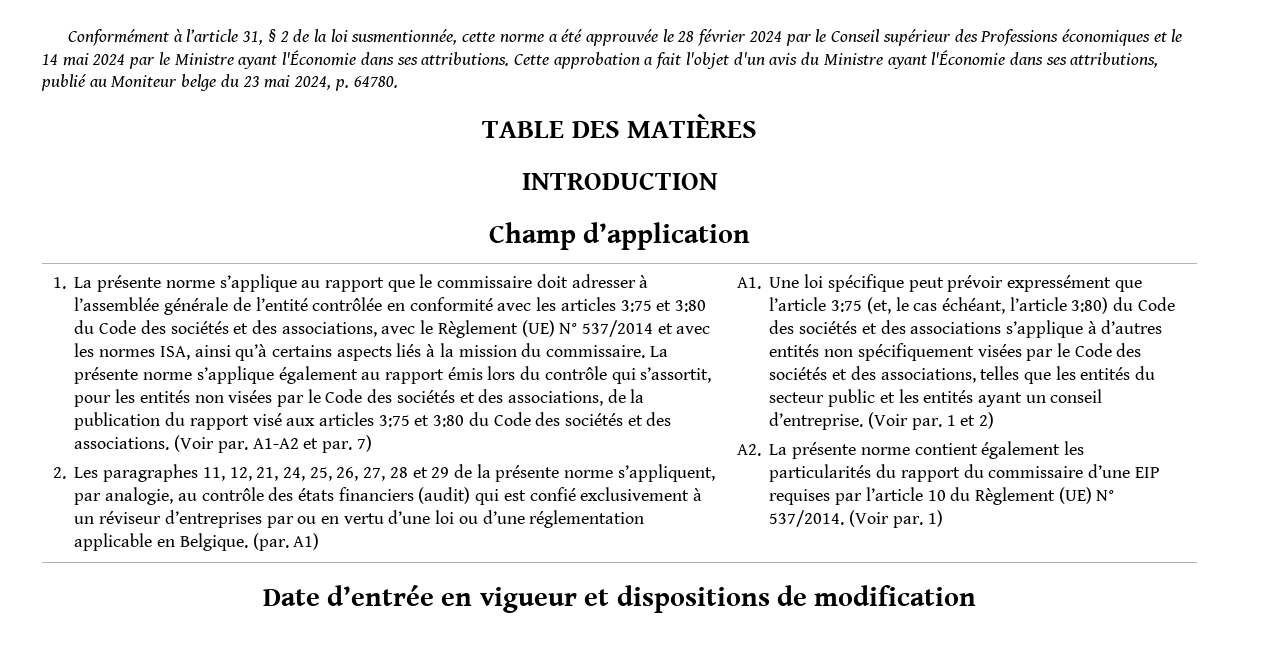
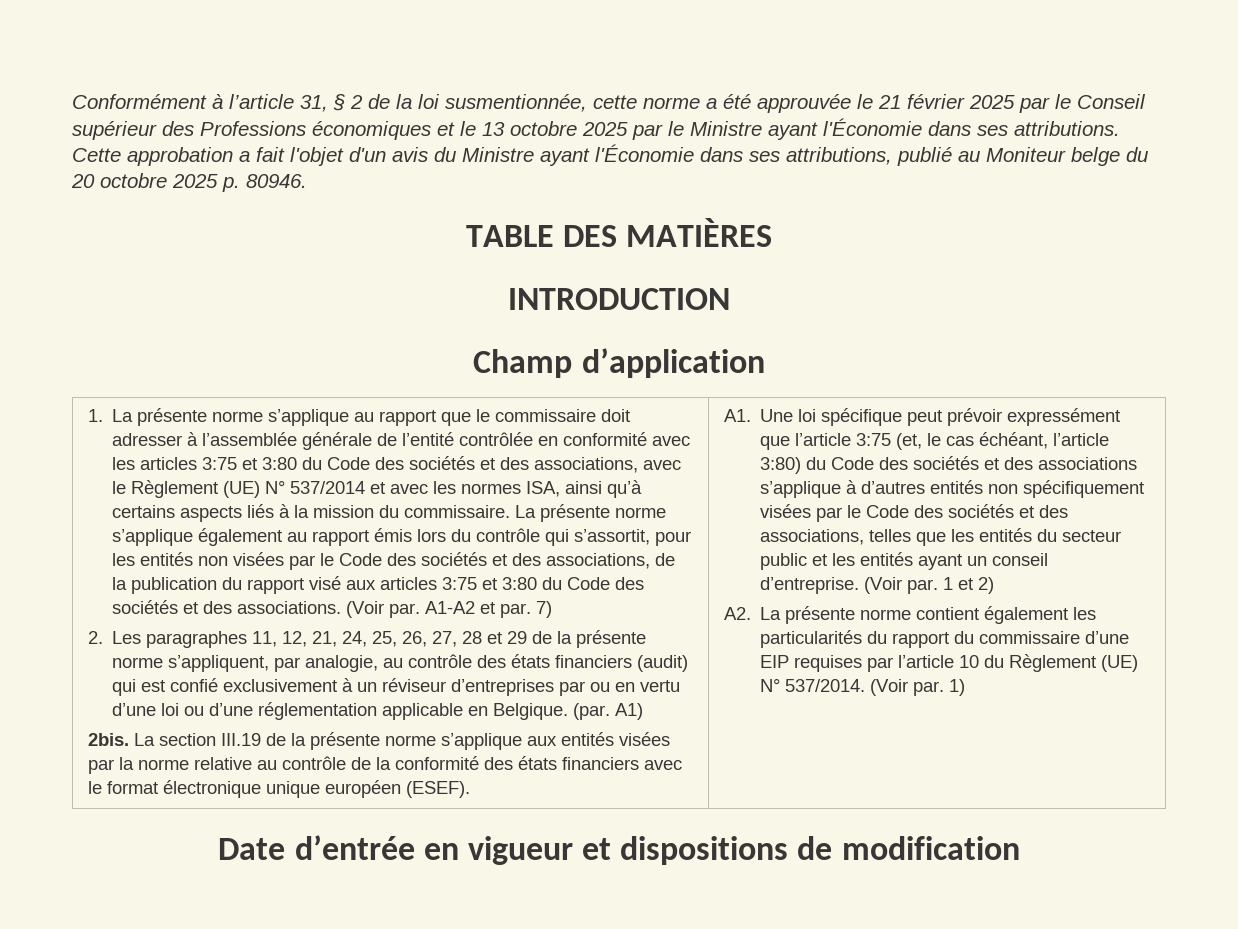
[677,29,782,46] 28 février 2024 -> [878,94,1015,109] 21 février 2025
[42,53,126,66] 14 mai 2024 -> [482,121,628,136] 13 octobre 2025
[242,75,398,91] 23 mai 2024, p. 64780. -> [71,173,307,192] 20 octobre 2025 p. 80946.
(320, 541) none -> [87,732,670,750] [87,756,682,774] [87,780,470,798] // 2bis. La section III.19 de la présente norme s’applique aux entités visées par la norme relative au contrôle de la conformité des états financiers avec le format électronique unique européen (ESEF).

